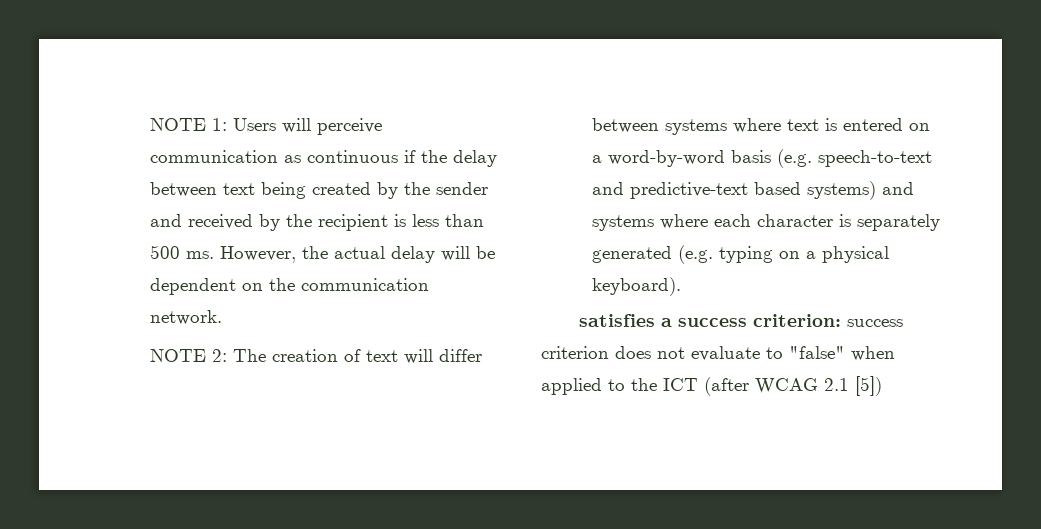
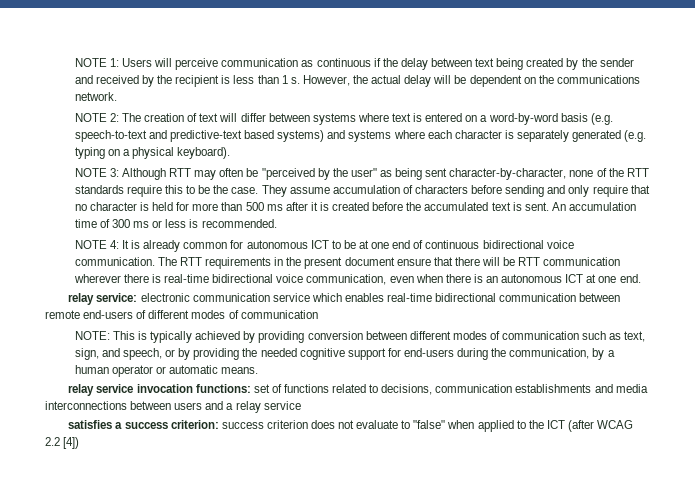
[150,245,215,259] 500 ms. -> [281,75,300,84] 1 s.
[301,278,430,291] communication -> [556,75,640,84] communications
(682, 286) none -> [74,168,649,180] [74,185,650,197] [74,202,636,211] [74,219,277,228] [74,240,574,252] [74,257,621,269] [73,274,641,285] [68,293,621,305] [45,310,318,319] [74,331,646,343] [74,348,615,360] [74,365,259,377] [68,384,648,396] [45,401,301,413] // NOTE 3: Although RTT may often be "perceived by the user" as being sent character-by-character, none of the RTT standards require this to be the case. They assume accumulation of characters before sending and only require that no character is held for more than 500 ms after it is created before the accumulated text is sent. An accumulation time of 300 ms or less is recommended. // NOTE 4: It is already common for autonomous ICT to be at one end of continuous bidirectional voice communication. The RTT requirements in the present document ensure that there will be RTT communication wherever there is real-time bidirectional voice communication, even when there is an autonomous ICT at one end. // relay service: electronic communication service which enables real-time bidirectional communication between remote end-users of different modes of communication // NOTE: This is typically achieved by providing conversion between different modes of communication such as text, sign, and speech, or by providing the needed cognitive support for end-users during the communication, by a human operator or automatic means. // relay service invocation functions: set of functions related to decisions, communication establishments and media interconnections between users and a relay service
[824,376,882,396] 2.1 [5]) -> [45,437,80,449] 2.2 [4])

